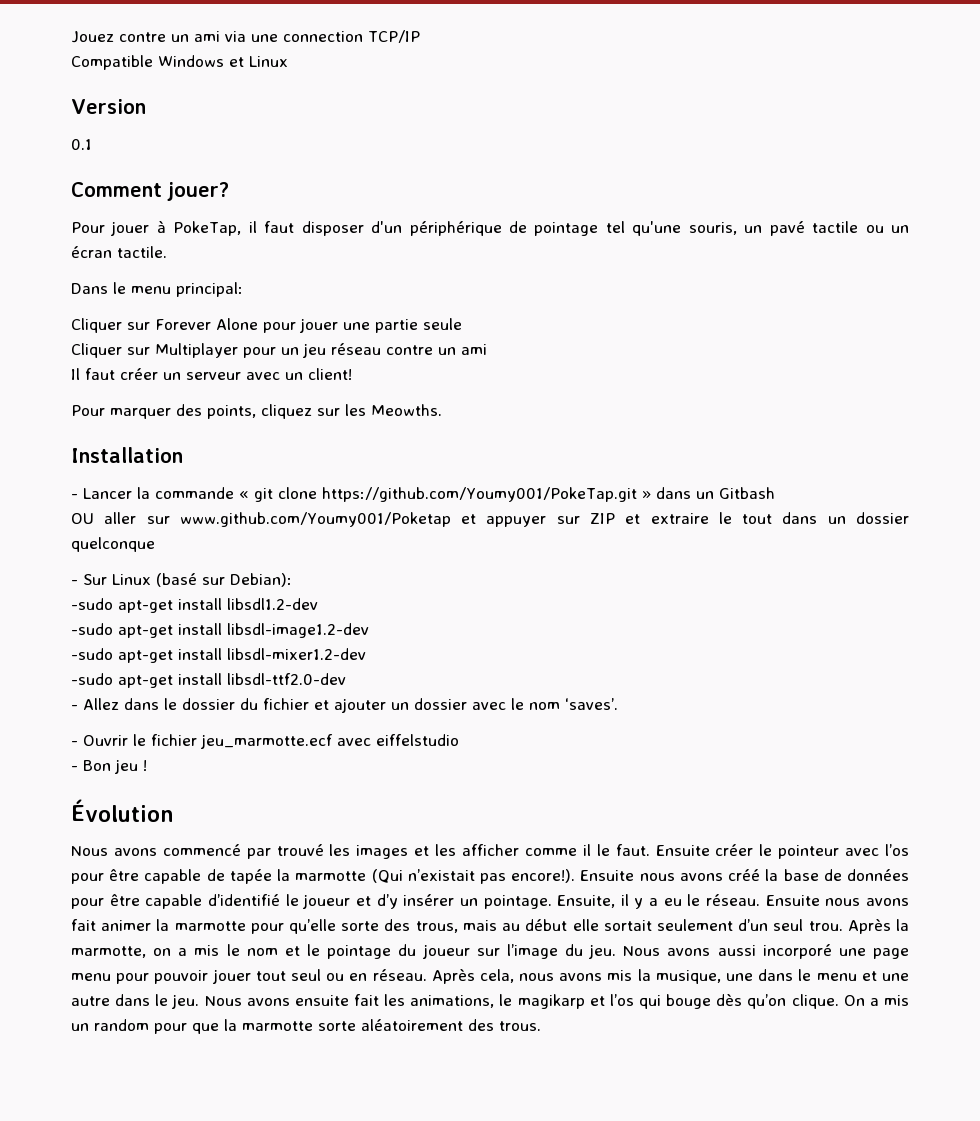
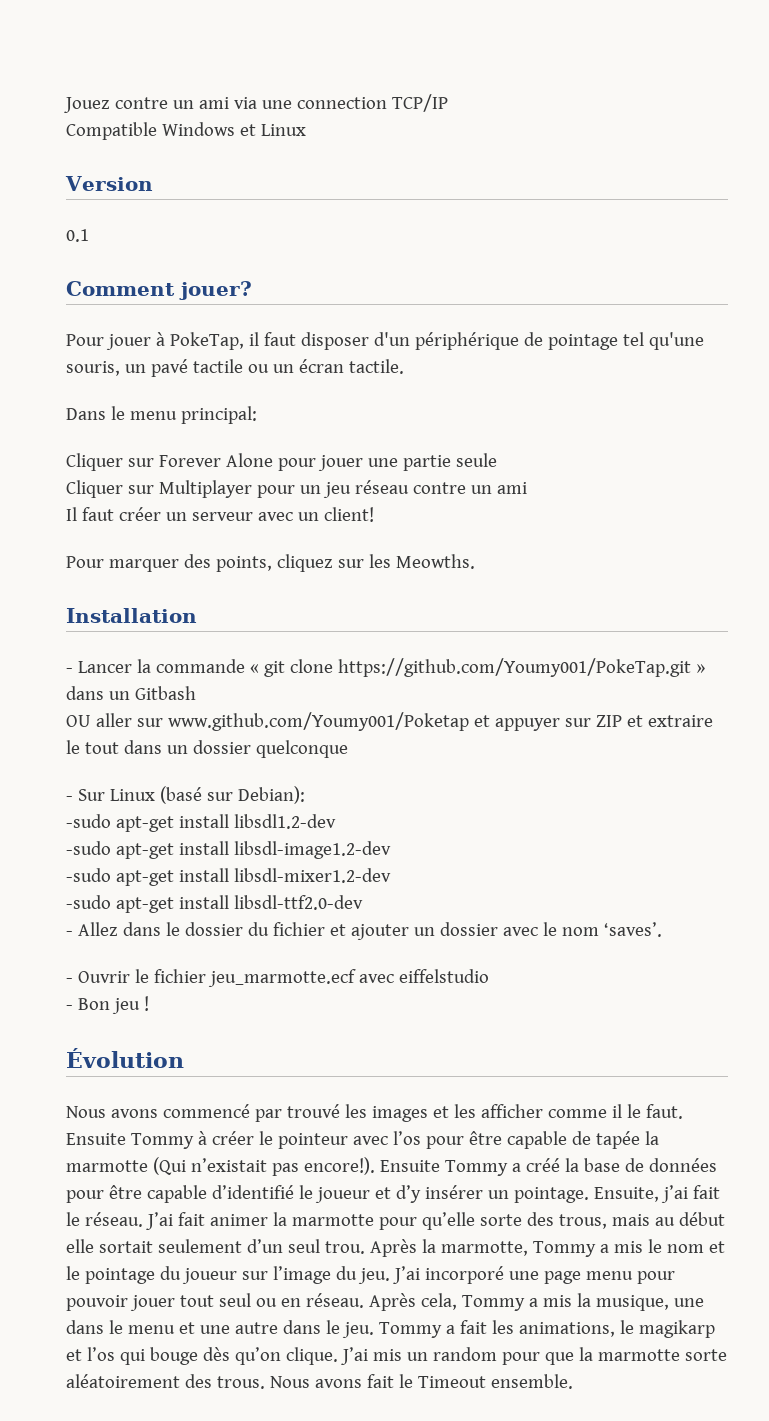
(710, 850) none -> [130,1131,207,1149] Tommy à
[639,873,723,881] nous avons -> [444,1160,521,1176] Tommy a
[620,894,909,909] il y a eu le réseau. Ensuite nous avons -> [660,1185,720,1203] [66,1212,173,1230] j’ai fait le réseau. J’ai
[153,948,172,956] on -> [532,1241,596,1257] Tommy
[623,945,756,956] Nous avons aussi -> [392,1266,420,1284] J’ai
[519,973,603,981] nous avons -> [461,1295,538,1311] Tommy a
[204,995,349,1006] Nous avons ensuite -> [378,1322,455,1338] Tommy a
[843,995,879,1006] On a -> [340,1347,368,1365] J’ai
(541, 1026) none -> [269,1374,573,1389] Nous avons fait le Timeout ensemble.

